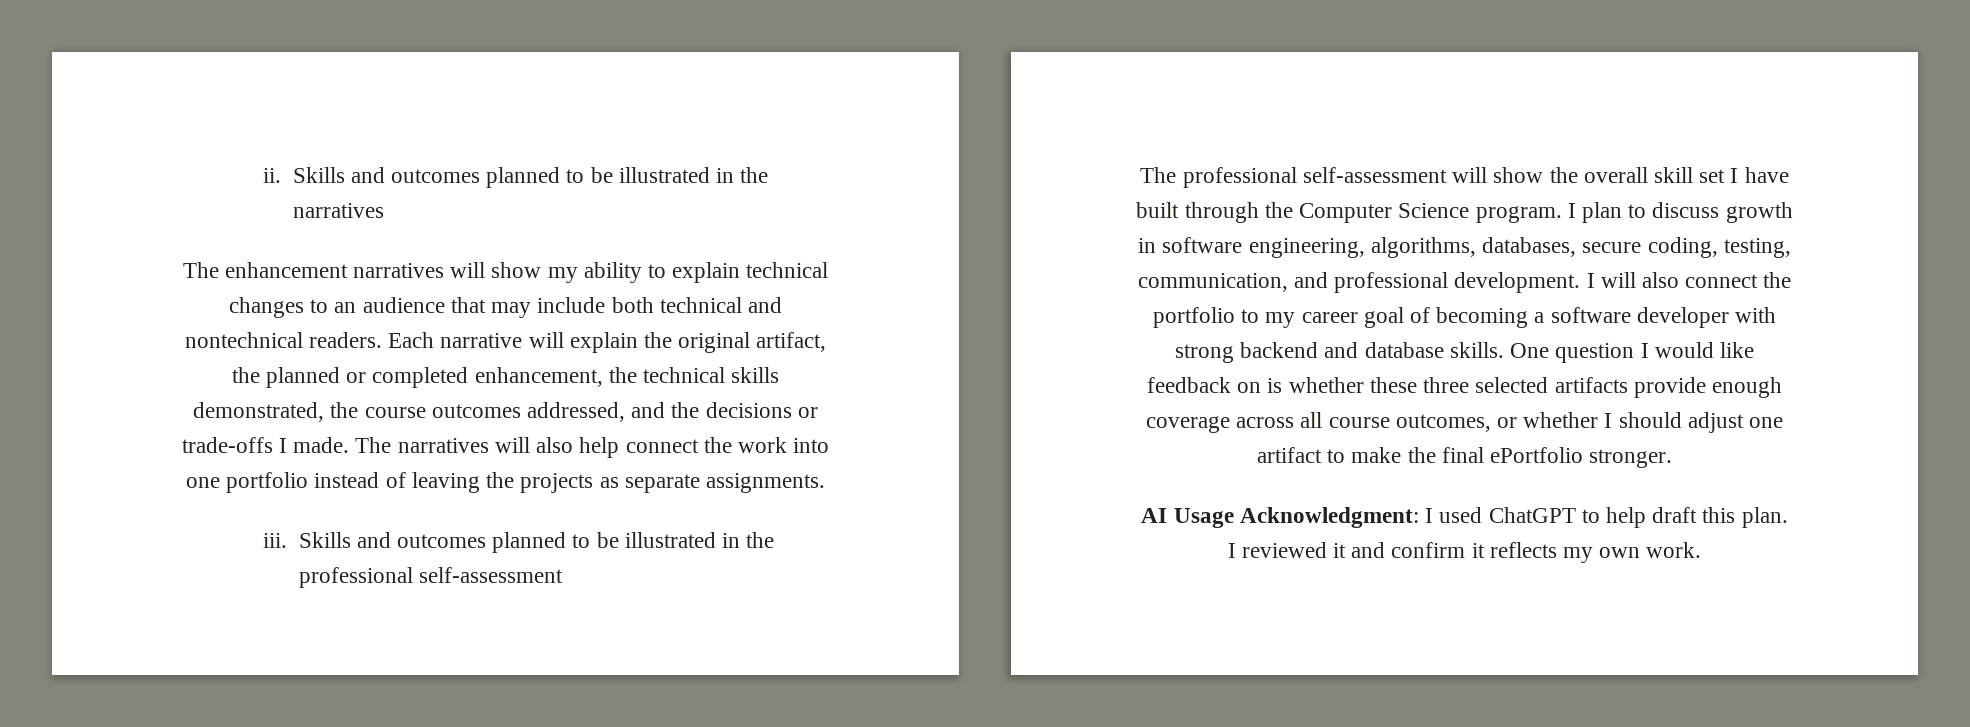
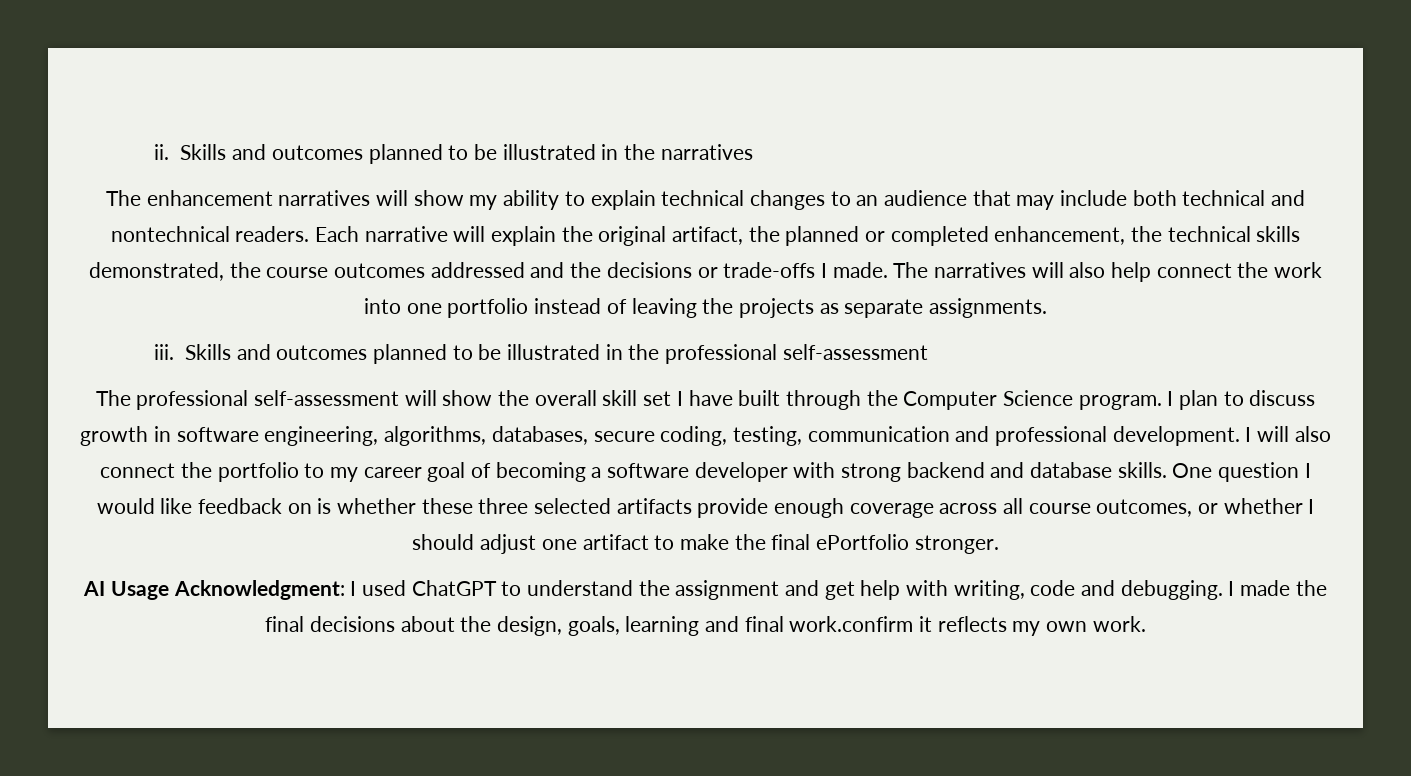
[527,402,625,422] addressed, -> [430,262,525,278] addressed
[1137,273,1288,292] communication, -> [807,426,950,442] communication
[1605,507,1788,528] [1227,542,1466,558] help draft this plan. I reviewed it and confirm -> [526,580,1327,600] [265,616,914,636] understand the assignment and get help with writing, code and debugging. I made the final decisions about the design, goals, learning and final work.confirm

